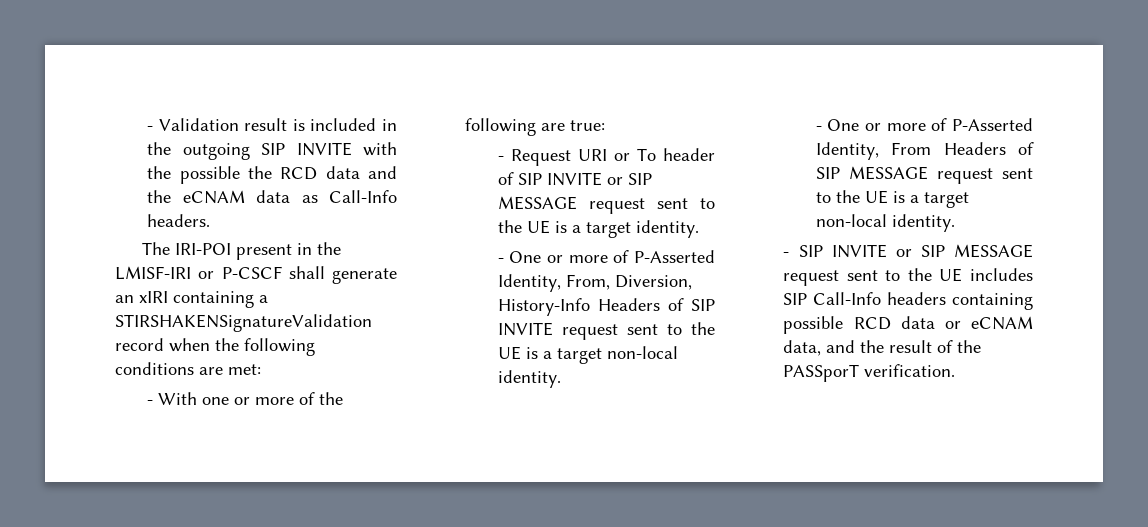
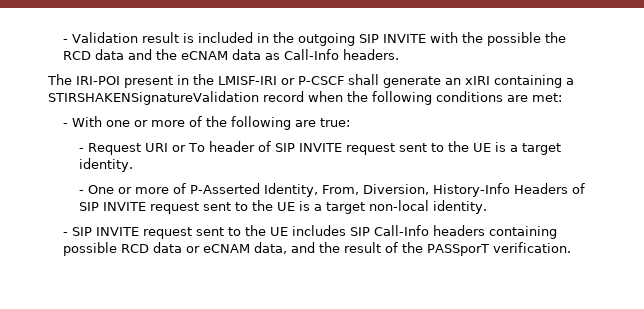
[606,173,652,185] [497,196,577,210] or SIP MESSAGE -> (342, 147) none
[815,118,1033,131] [815,142,1034,160] [815,166,1033,184] [815,190,969,208] [815,214,955,232] // - One or more of P-Asserted Identity, From Headers of SIP MESSAGE request sent to the UE is a target non-local identity. -> (487, 207) none
[895,244,1033,258] or SIP MESSAGE -> (140, 231) none

